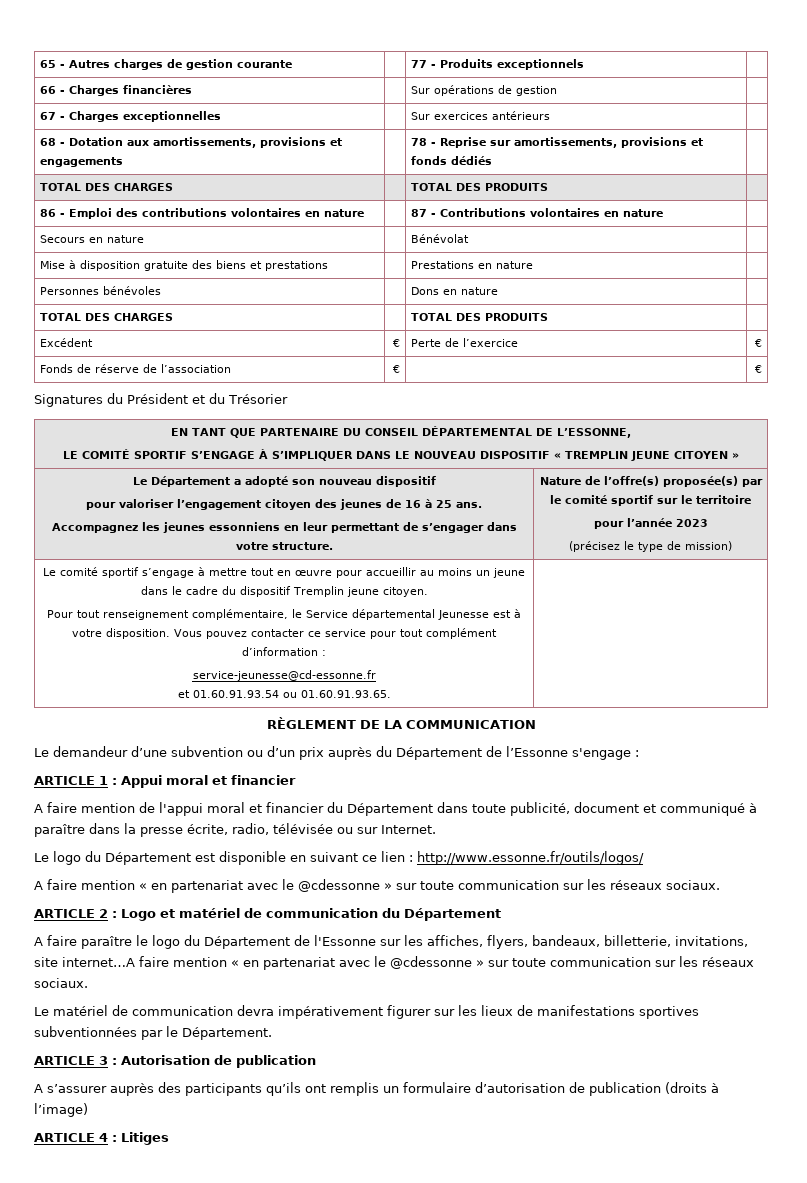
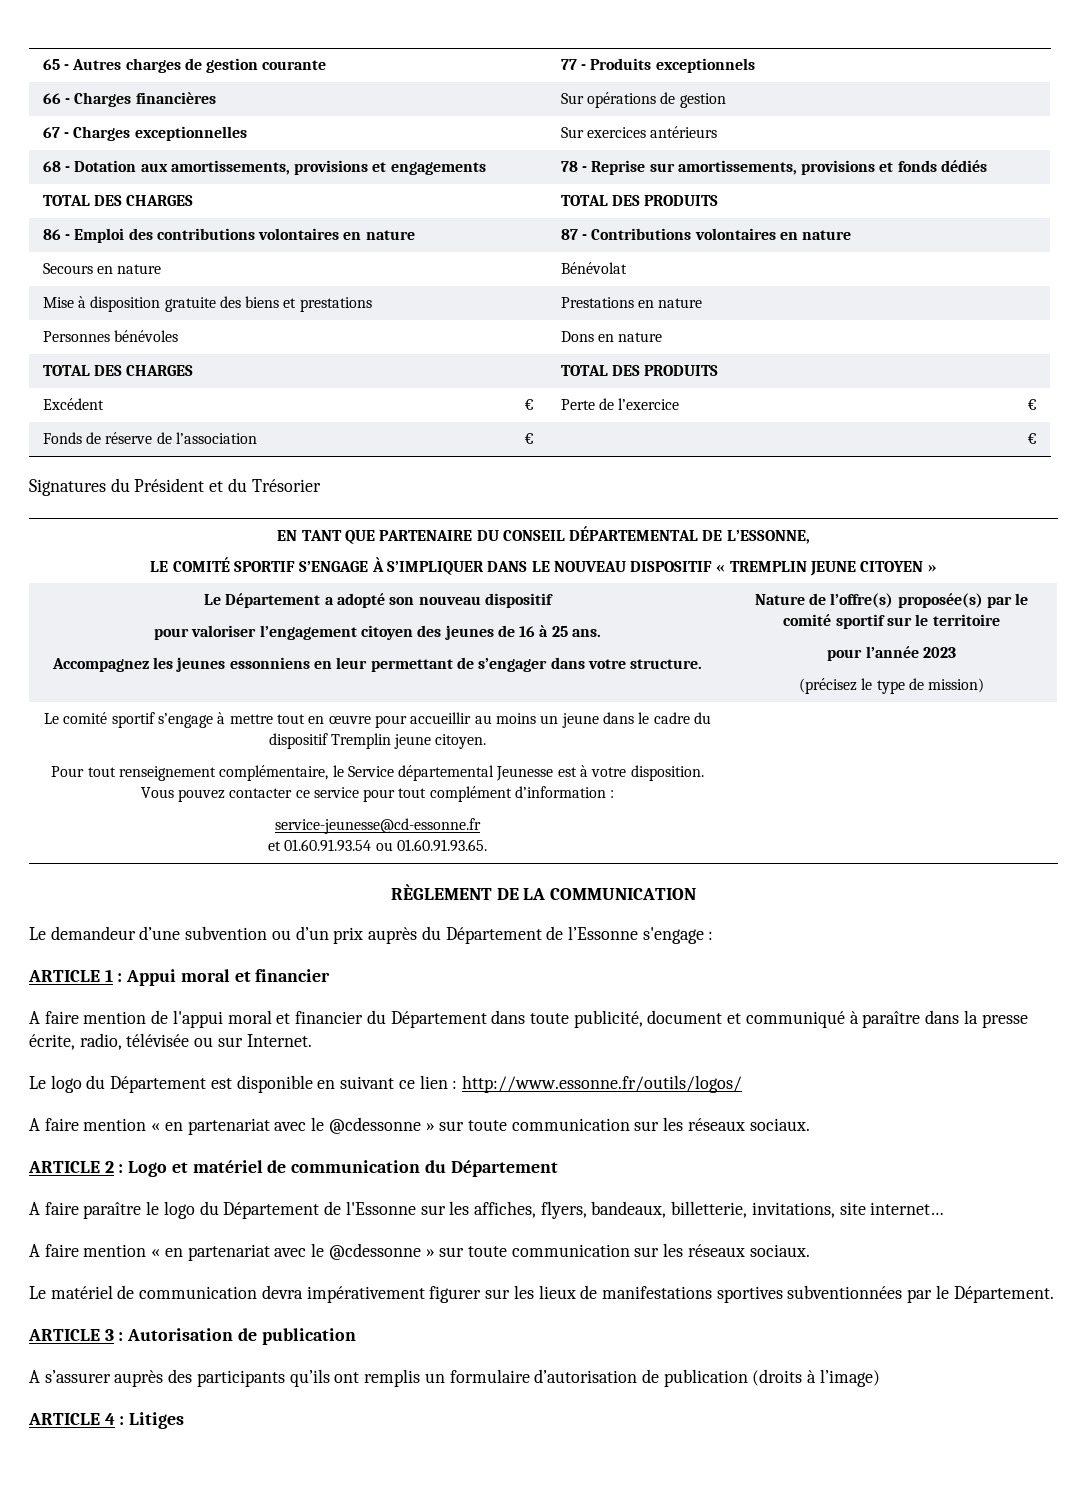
[62,957,135,967] internet…A -> [870,1202,945,1215] [29,1244,40,1257] internet… // A

